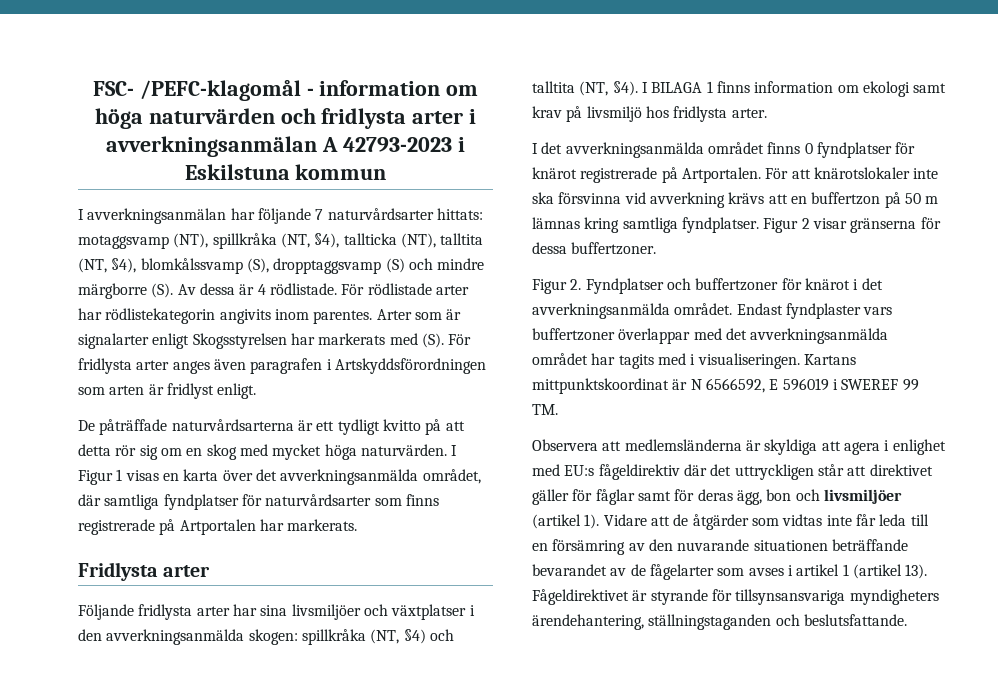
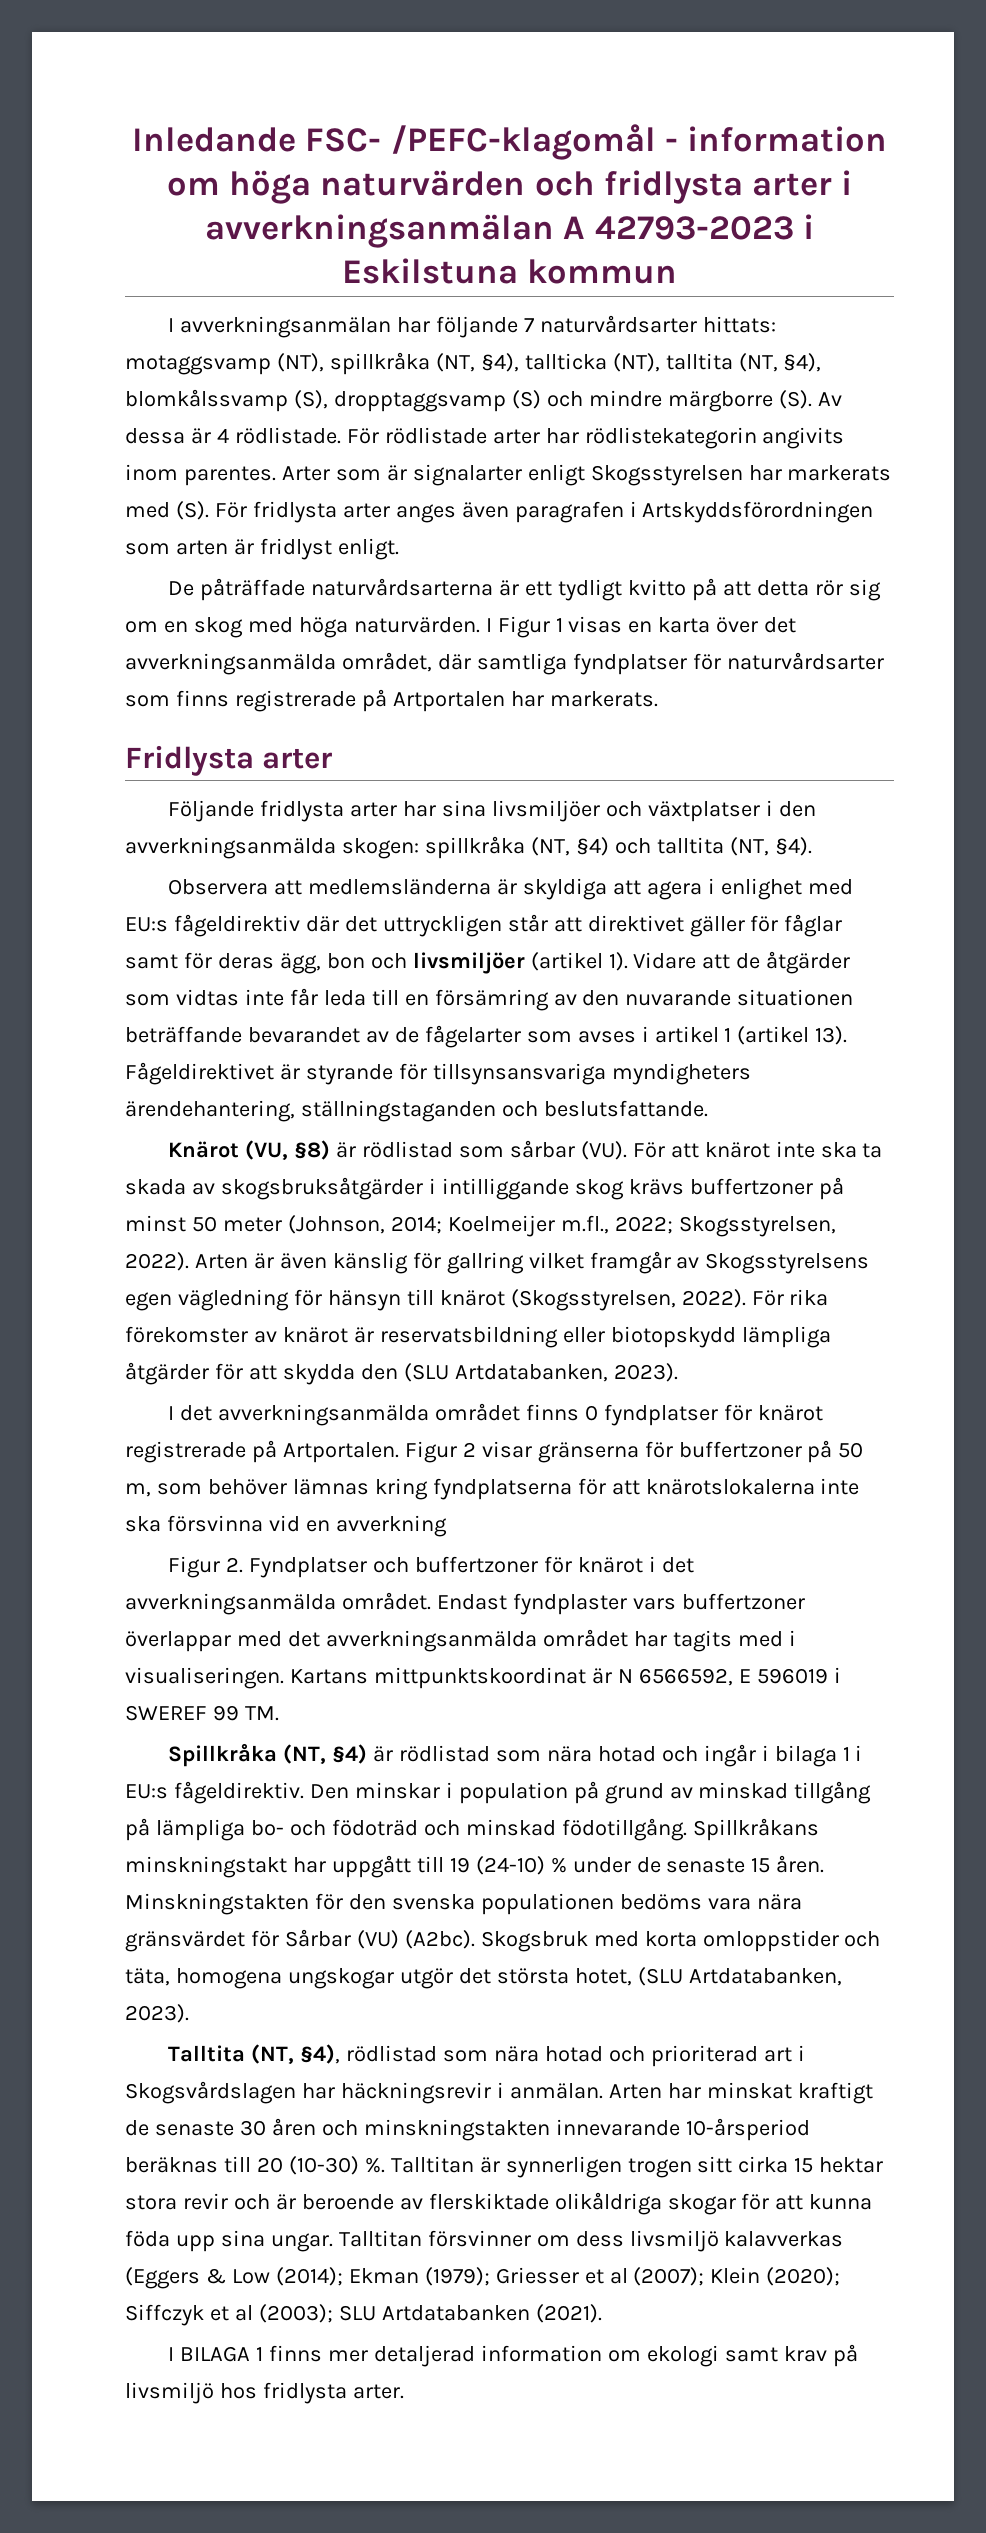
(92, 88) none -> [131,127,296,152] Inledande
[272,444,322,460] mycket -> (293, 625) none
[641,81,947,97] [532,106,767,122] [532,142,916,158] [532,167,939,183] [532,192,939,208] [532,217,941,233] [532,242,657,255] [532,278,883,294] [532,303,893,319] [532,328,889,344] [532,353,856,369] [532,378,919,394] [532,404,558,415] I BILAGA 1 finns information om ekologi samt krav på livsmiljö hos fridlysta arter. // I det avverkningsanmälda området finns 0 fyndplatser för knärot registrerade på Artportalen. För att knärotslokaler inte ska försvinna vid avverkning krävs att en buffertzon på 50 m lämnas kring samtliga fyndplatser. Figur 2 visar gränserna för dessa buffertzoner. // Figur 2. Fyndplatser och buffertzoner för knärot i det avverkningsanmälda området. Endast fyndplaster vars buffertzoner överlappar med det avverkningsanmälda området har tagits med i visualiseringen. Kartans mittpunktskoordinat är N 6566592, E 596019 i SWEREF 99 TM. -> (812, 846) none
(907, 620) none -> [168,1140,883,1160] [125,1177,844,1200] [125,1215,836,1237] [125,1251,870,1274] [125,1289,829,1311] [125,1326,831,1348] [125,1362,678,1385] [168,1403,823,1426] [125,1440,864,1463] [125,1478,860,1500] [125,1515,447,1537] [168,1556,694,1578] [125,1592,805,1615] [125,1629,796,1652] [125,1667,841,1689] [125,1705,279,1721] [168,1743,863,1767] [125,1781,872,1804] [125,1818,819,1841] [125,1855,825,1878] [125,1893,802,1915] [125,1929,881,1952] [125,1967,842,1989] [125,2004,189,2023] [168,2044,805,2067] [125,2081,873,2104] [125,2118,810,2141] [125,2156,884,2178] [125,2192,873,2215] [125,2230,844,2252] [125,2267,841,2289] [125,2304,602,2326] [168,2344,858,2367] [125,2382,404,2404] // Knärot (VU, §8) är rödlistad som sårbar (VU). För att knärot inte ska ta skada av skogsbruksåtgärder i intilliggande skog krävs buffertzoner på minst 50 meter (Johnson, 2014; Koelmeijer m.fl., 2022; Skogsstyrelsen, 2022). Arten är även känslig för gallring vilket framgår av Skogsstyrelsens egen vägledning för hänsyn till knärot (Skogsstyrelsen, 2022). För rika förekomster av knärot är reservatsbildning eller biotopskydd lämpliga åtgärder för att skydda den (SLU Artdatabanken, 2023). // I det avverkningsanmälda området finns 0 fyndplatser för knärot registrerade på Artportalen. Figur 2 visar gränserna för buffertzoner på 50 m, som behöver lämnas kring fyndplatserna för att knärotslokalerna inte ska försvinna vid en avverkning // Figur 2. Fyndplatser och buffertzoner för knärot i det avverkningsanmälda området. Endast fyndplaster vars buffertzoner överlappar med det avverkningsanmälda området har tagits med i visualiseringen. Kartans mittpunktskoordinat är N 6566592, E 596019 i SWEREF 99 TM. // Spillkråka (NT, §4) är rödlistad som nära hotad och ingår i bilaga 1 i EU:s fågeldirektiv. Den minskar i population på grund av minskad tillgång på lämpliga bo- och födoträd och minskad födotillgång. Spillkråkans minskningstakt har uppgått till 19 (24-10) % under de senaste 15 åren. Minskningstakten för den svenska populationen bedöms vara nära gränsvärdet för Sårbar (VU) (A2bc). Skogsbruk med korta omloppstider och täta, homogena ungskogar utgör det största hotet, (SLU Artdatabanken, 2023). // Talltita (NT, §4), rödlistad som nära hotad och prioriterad art i Skogsvårdslagen har häckningsrevir i anmälan. Arten har minskat kraftigt de senaste 30 åren och minskningstakten innevarande 10-årsperiod beräknas till 20 (10-30) %. Talltitan är synnerligen trogen sitt cirka 15 hektar stora revir och är beroende av flerskiktade olikåldriga skogar för att kunna föda upp sina ungar. Talltitan försvinner om dess livsmiljö kalavverkas (Eggers & Low (2014); Ekman (1979); Griesser et al (2007); Klein (2020); Siffczyk et al (2003); SLU Artdatabanken (2021). // I BILAGA 1 finns mer detaljerad information om ekologi samt krav på livsmiljö hos fridlysta arter.

